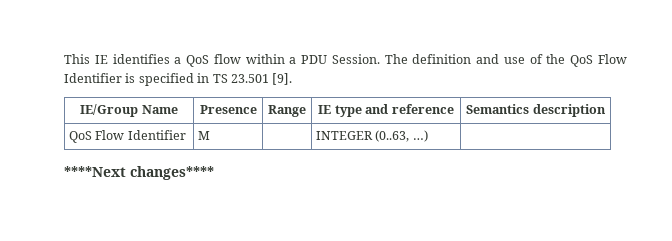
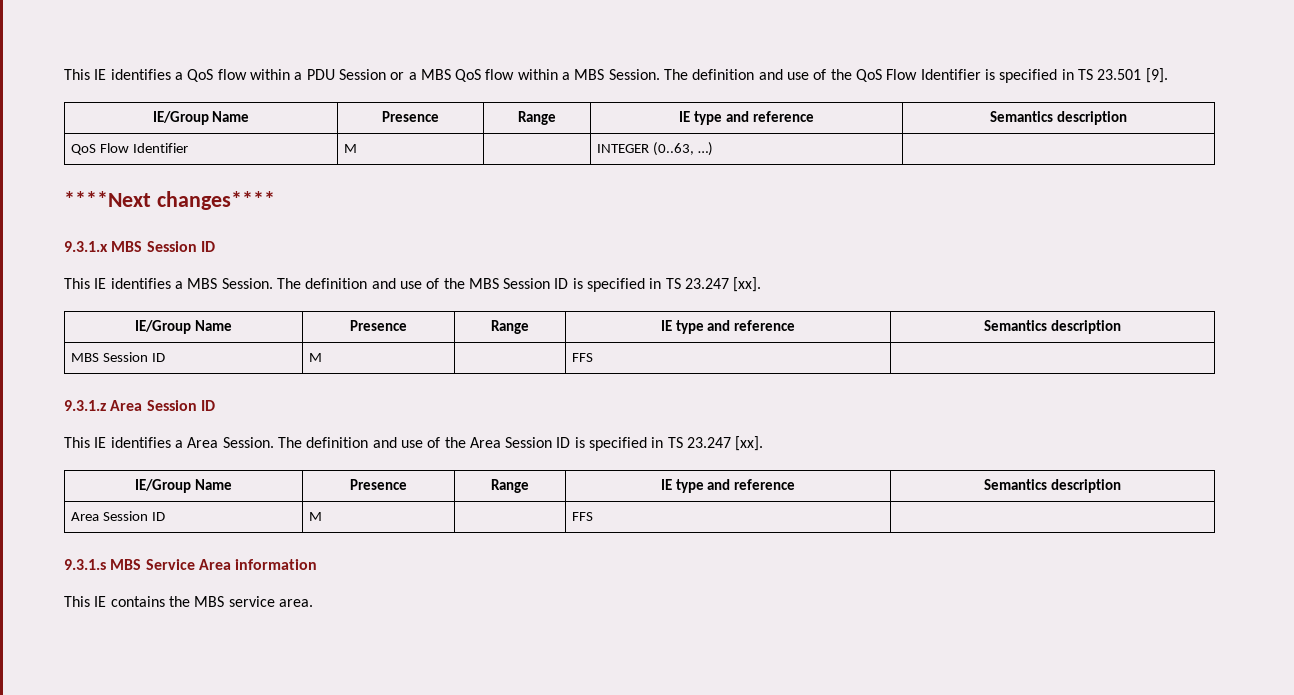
(328, 59) none -> [338,69,605,82] Session or a MBS QoS flow within a MBS
(214, 173) none -> [64,241,215,252] [64,277,762,292] [135,320,232,334] [350,320,407,331] [491,320,529,334] [660,320,796,334] [984,320,1121,334] [70,352,165,362] [308,353,322,362] [571,353,593,362] [64,400,215,411] [64,436,764,451] [135,479,232,493] [350,479,407,490] [491,479,529,493] [660,479,796,493] [984,479,1121,493] [70,511,165,521] [308,512,322,521] [571,512,593,521] [64,559,318,570] [64,596,313,607] // 9.3.1.x MBS Session ID // This IE identifies a MBS Session. The definition and use of the MBS Session ID is specified in TS 23.247 [xx]. // IE/Group Name | Presence | Range | IE type and reference | Semantics description // MBS Session ID | M | | FFS | // 9.3.1.z Area Session ID // This IE identifies a Area Session. The definition and use of the Area Session ID is specified in TS 23.247 [xx]. // IE/Group Name | Presence | Range | IE type and reference | Semantics description // Area Session ID | M | | FFS | // 9.3.1.s MBS Service Area information // This IE contains the MBS service area.

